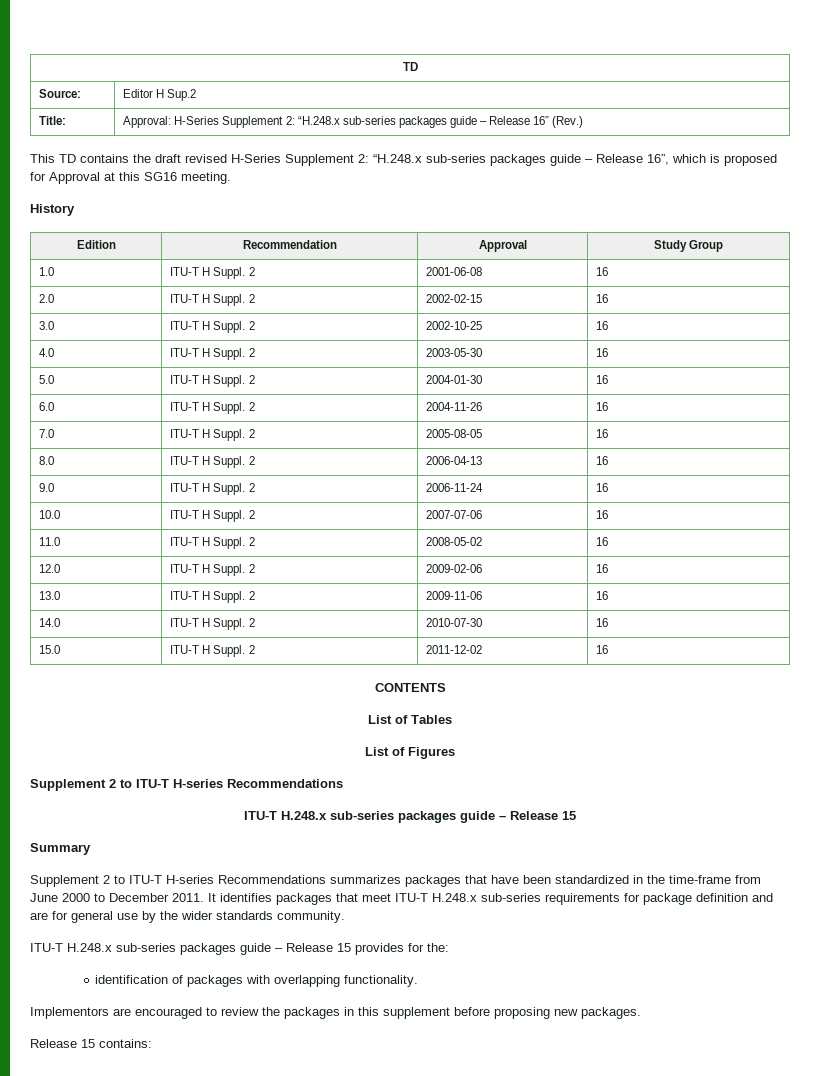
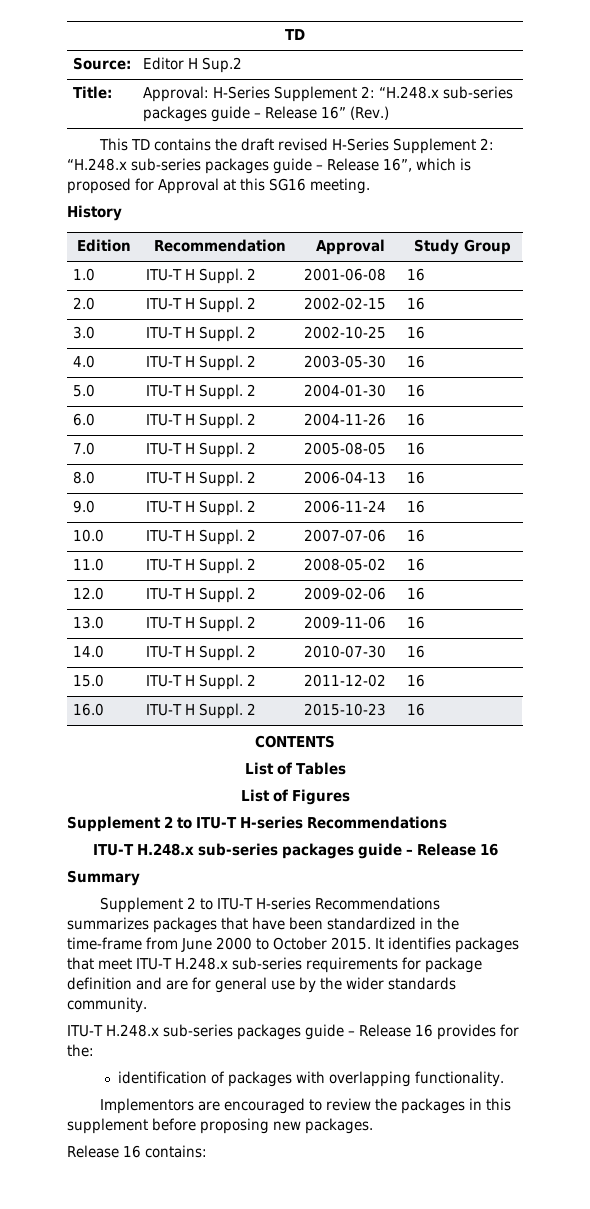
(609, 649) none -> [72,703,104,716] [145,703,256,719] [303,703,386,716] [406,703,425,716] // 16.0 | ITU-T H Suppl. 2 | 2015-10-23 | 16
[562,811,576,820] 15 -> [479,843,498,856] 16
[109,893,204,902] December 2011. -> [273,937,371,950] October 2015.
[337,943,351,952] 15 -> [414,1024,433,1037] 16
[81,1039,95,1048] 15 -> [123,1145,141,1158] 16

